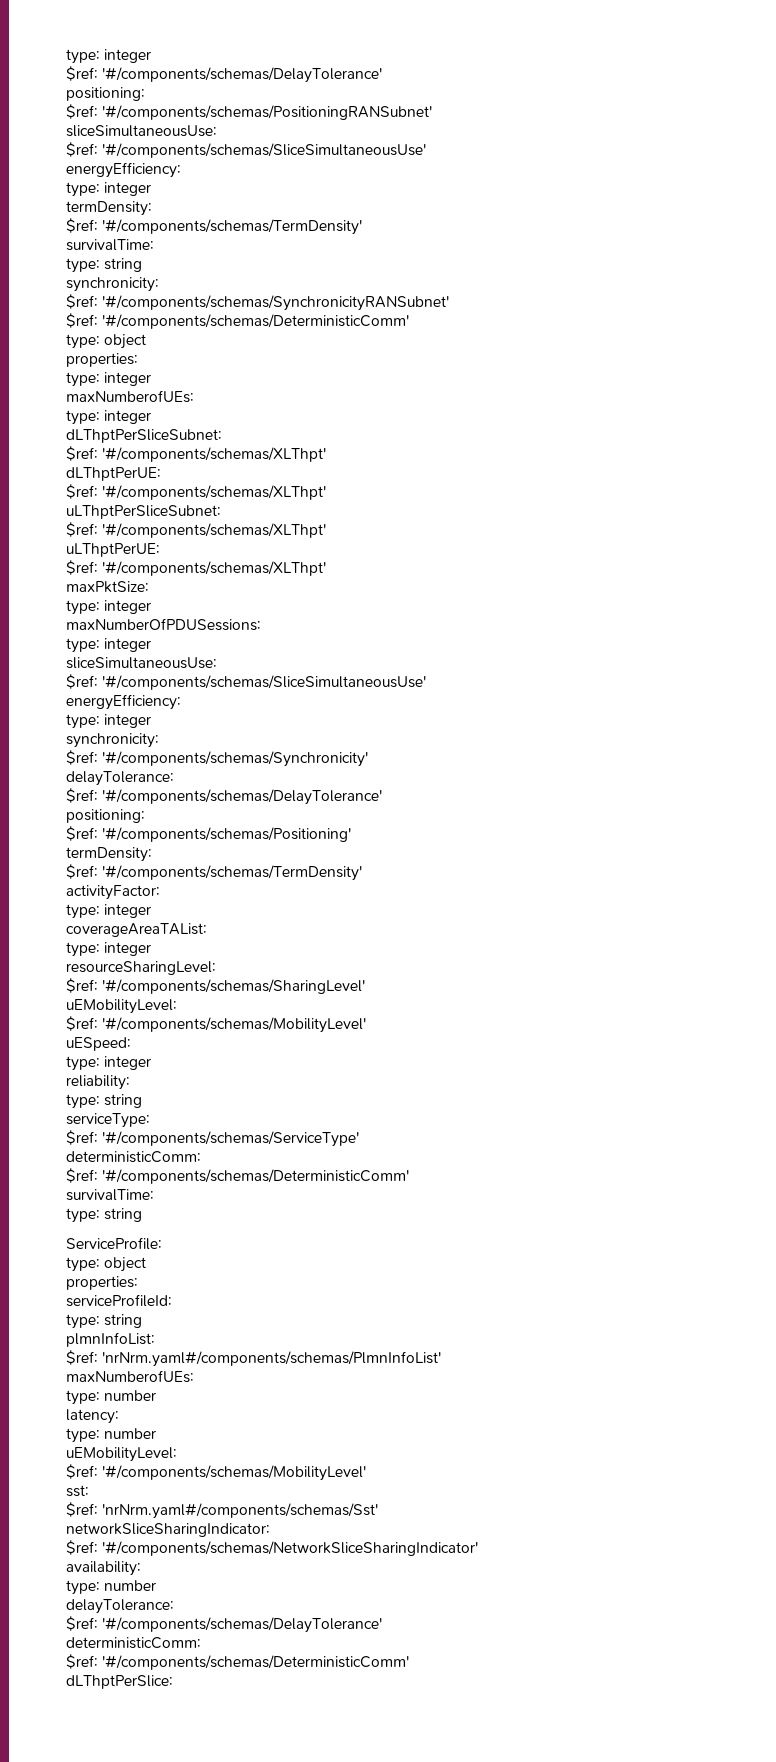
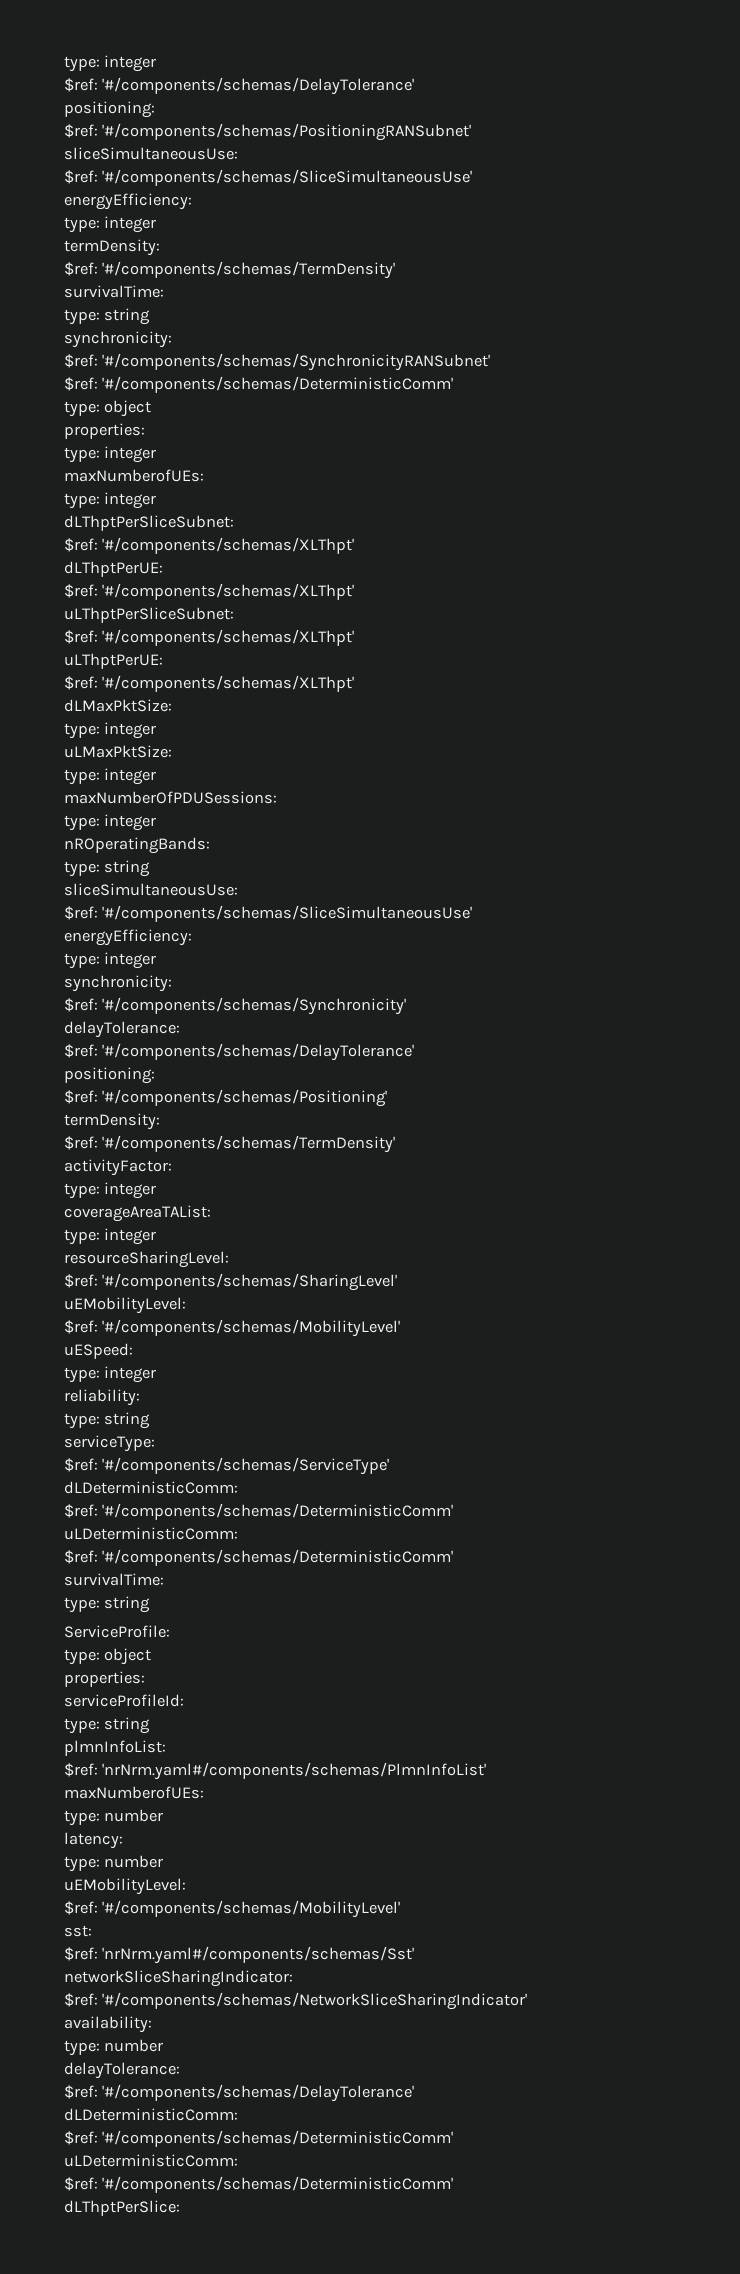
[66,581,149,593] maxPktSize: -> [64,699,172,712] [64,722,157,739] [64,745,172,758] dLMaxPktSize: // type: integer // uLMaxPktSize:
(152, 645) none -> [64,837,210,854] [64,860,151,877] // nROperatingBands: // type: string
[66,1151,201,1163] deterministicComm: -> [64,1481,238,1494] [64,1503,454,1520] [64,1527,238,1540] dLDeterministicComm: // $ref: '#/components/schemas/DeterministicComm' // uLDeterministicComm:
[66,1637,201,1649] deterministicComm: -> [64,2108,238,2121] [64,2130,454,2147] [64,2154,238,2167] dLDeterministicComm: // $ref: '#/components/schemas/DeterministicComm' // uLDeterministicComm:

